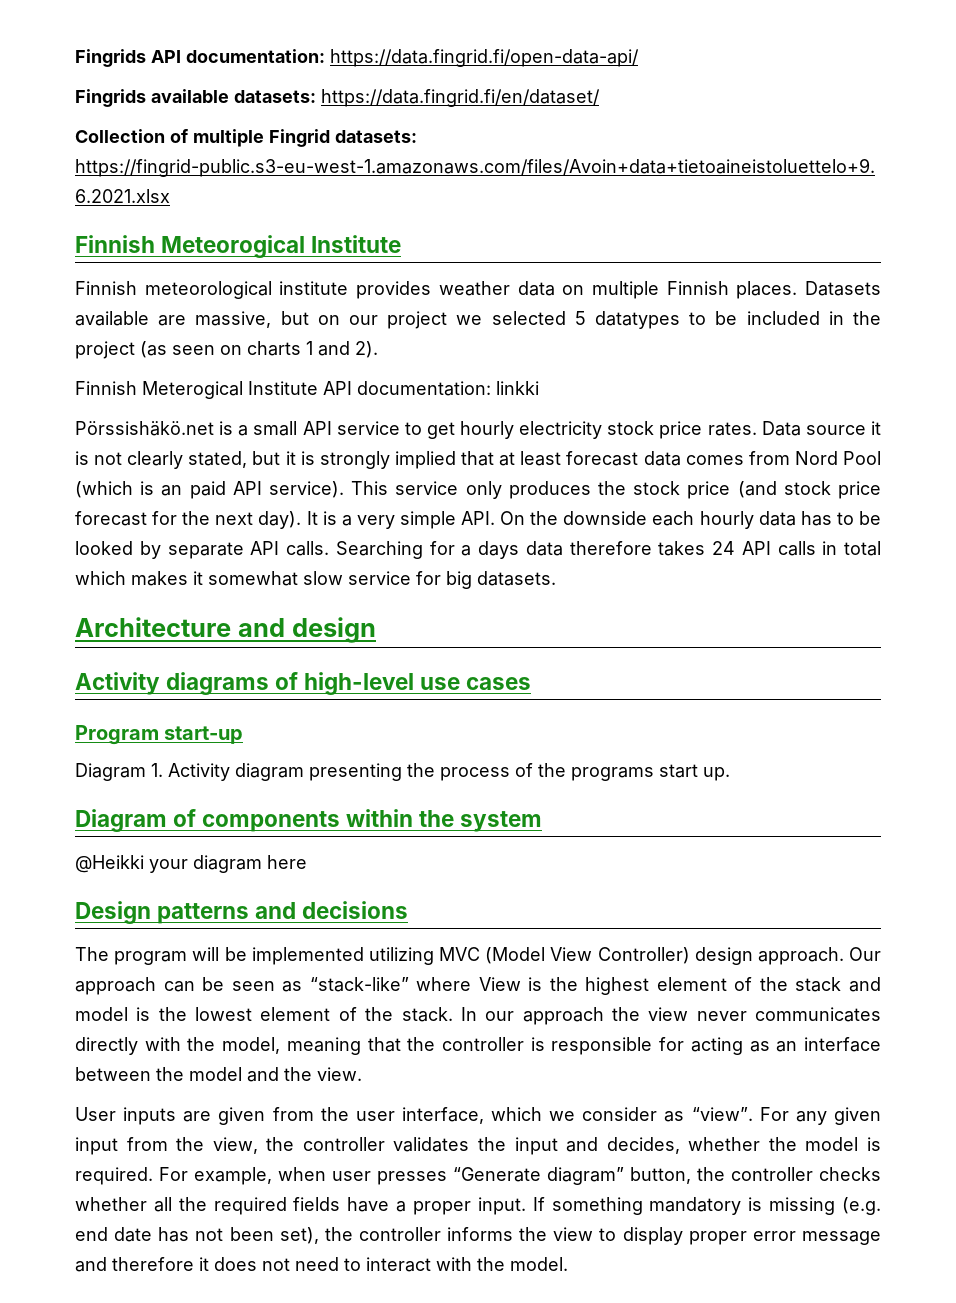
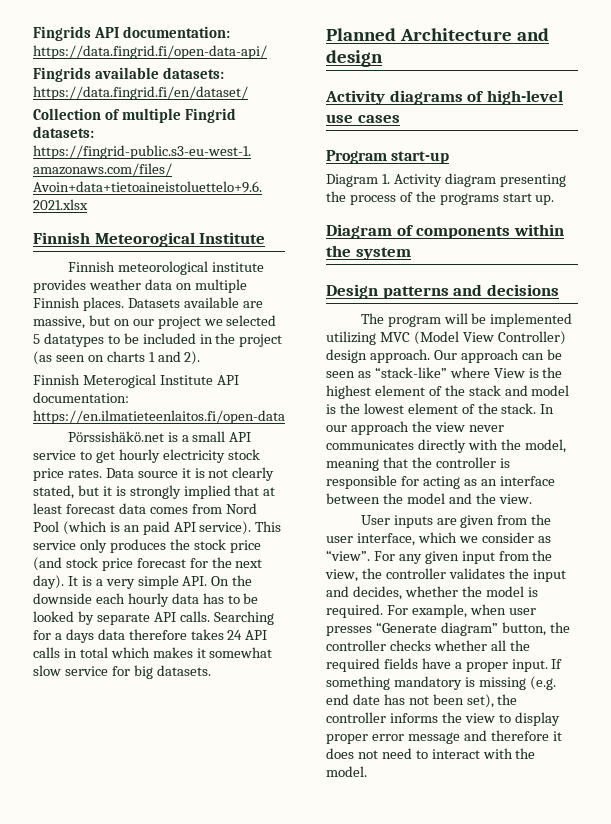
[496,381,539,395] linkki -> [33,410,285,424] https://en.ilmatieteenlaitos.fi/open-data
(556, 578) none -> [326,28,396,41] Planned
[75,855,307,873] // @Heikki your diagram here -> (411, 253) none

